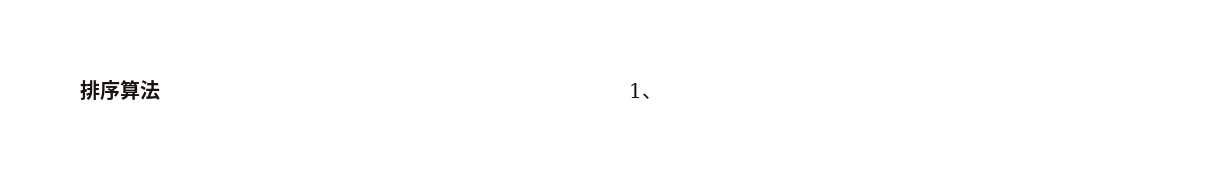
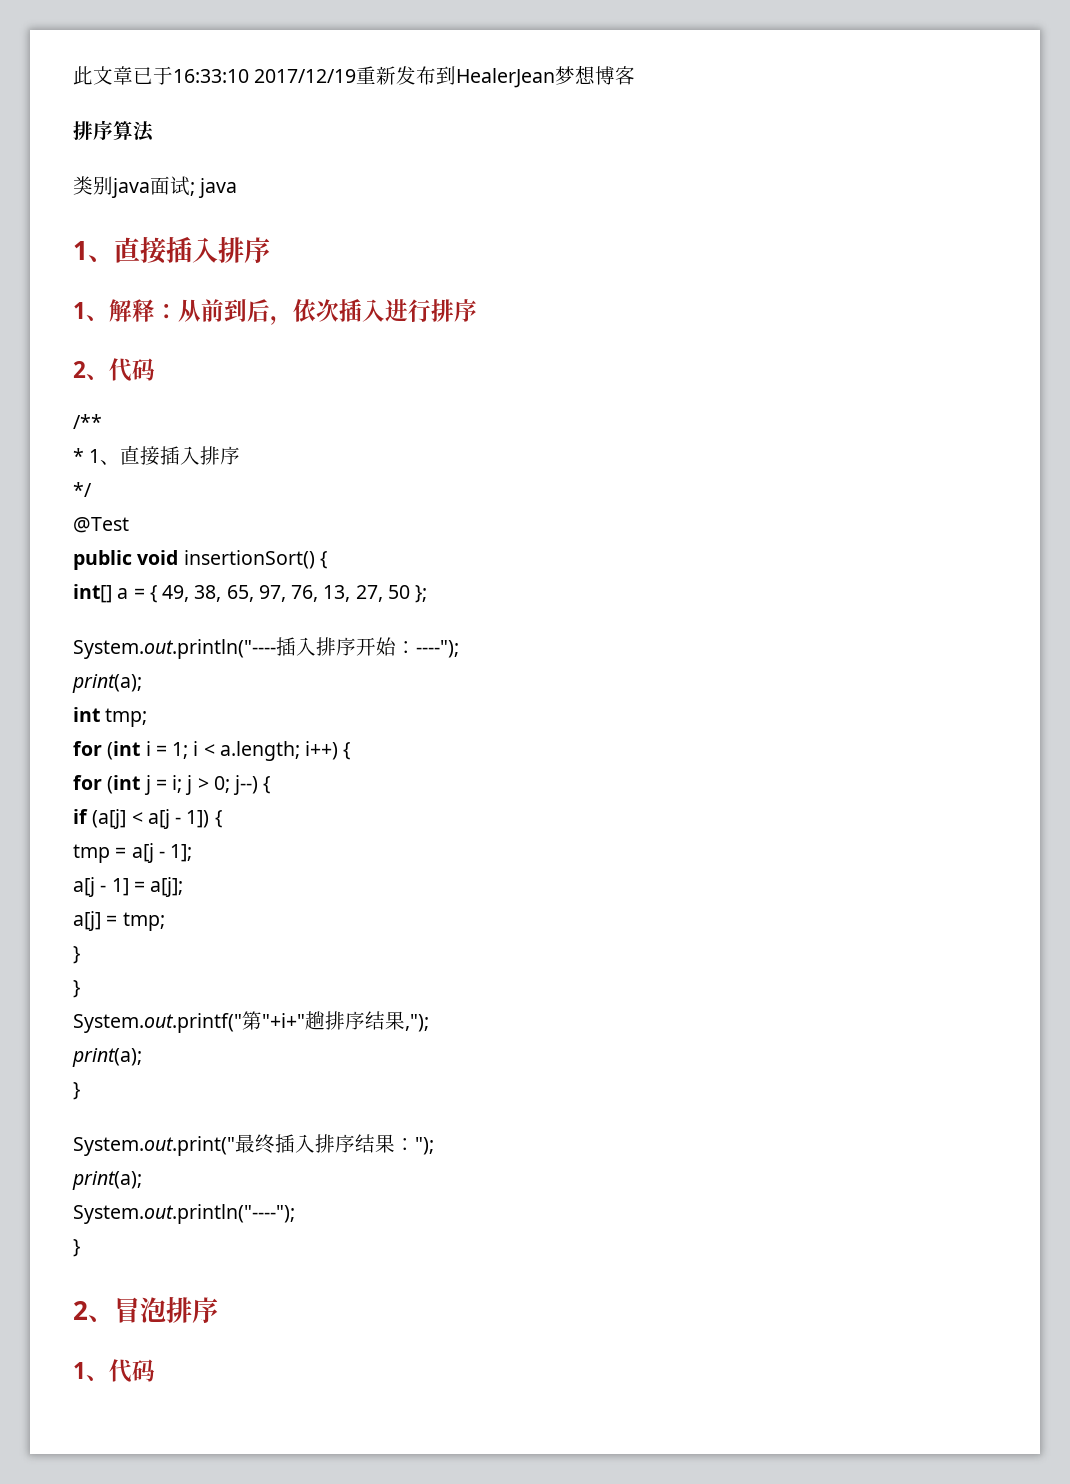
[80,80,160,101] [629,83,662,99] 排序算法 // 1、 -> [73,65,636,88] [73,120,154,142] [73,176,238,198] [73,236,270,264] [73,299,477,325] [73,358,155,382] [73,414,102,429] [73,445,241,466] [73,482,92,497] [73,517,129,533] [73,550,327,570] [73,584,428,603] [73,637,459,659] [72,674,142,693] [73,707,148,727] [73,741,351,761] [73,775,271,795] [73,809,222,829] [73,843,193,863] [73,877,184,897] [73,911,165,931] [73,946,80,964] [73,980,80,998] [73,1011,429,1033] [72,1048,142,1067] [73,1082,80,1100] [73,1134,434,1156] [72,1171,142,1190] [73,1204,295,1224] [73,1239,80,1257] [73,1296,218,1323] [73,1359,155,1383] 此文章已于16:33:10 2017/12/19重新发布到HealerJean梦想博客 // 排序算法 // 类别java面试; java // 1、直接插入排序 // 1、解释：从前到后，依次插入进行排序 // 2、代码 // /** // * 1、直接插入排序 // */ // @Test // public void insertionSort() { // int[] a = { 49, 38, 65, 97, 76, 13, 27, 50 }; // System.out.println("----插入排序开始：----"); // print(a); // int tmp; // for (int i = 1; i < a.length; i++) { // for (int j = i; j > 0; j--) { // if (a[j] < a[j - 1]) { // tmp = a[j - 1]; // a[j - 1] = a[j]; // a[j] = tmp; // } // } // System.out.printf("第"+i+"趟排序结果,"); // print(a); // } // System.out.print("最终插入排序结果："); // print(a); // System.out.println("----"); // } // 2、冒泡排序 // 1、代码

